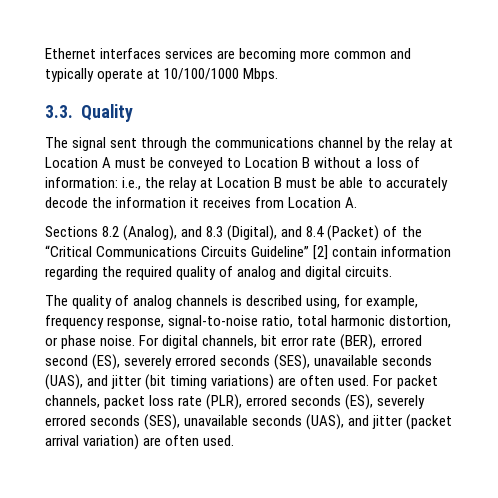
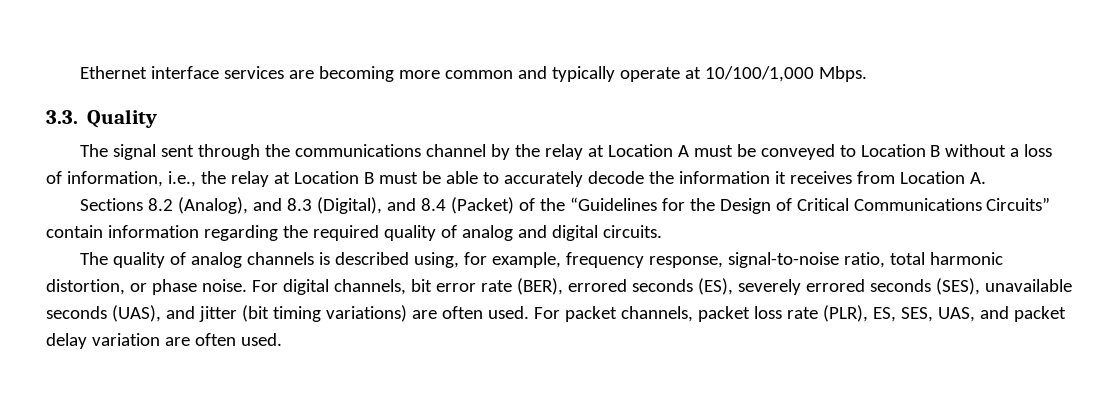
[100,48,162,59] interfaces -> [150,66,219,79] interface
[164,68,240,80] 10/100/1000 -> [704,66,814,82] 10/100/1,000
[45,177,118,188] information: -> [66,171,163,187] information,
[45,245,329,260] “Critical Communications Circuits Guideline” [2] -> [569,197,1051,214] “Guidelines for the Design of Critical Communications Circuits”
[45,355,88,366] second -> [631,279,693,292] seconds
[246,394,426,410] [45,414,453,430] [45,434,140,450] errored seconds (ES), severely errored seconds (SES), unavailable seconds (UAS), and jitter (packet arrival variation) -> [872,306,1066,322] [46,333,160,349] ES, SES, UAS, and packet delay variation

